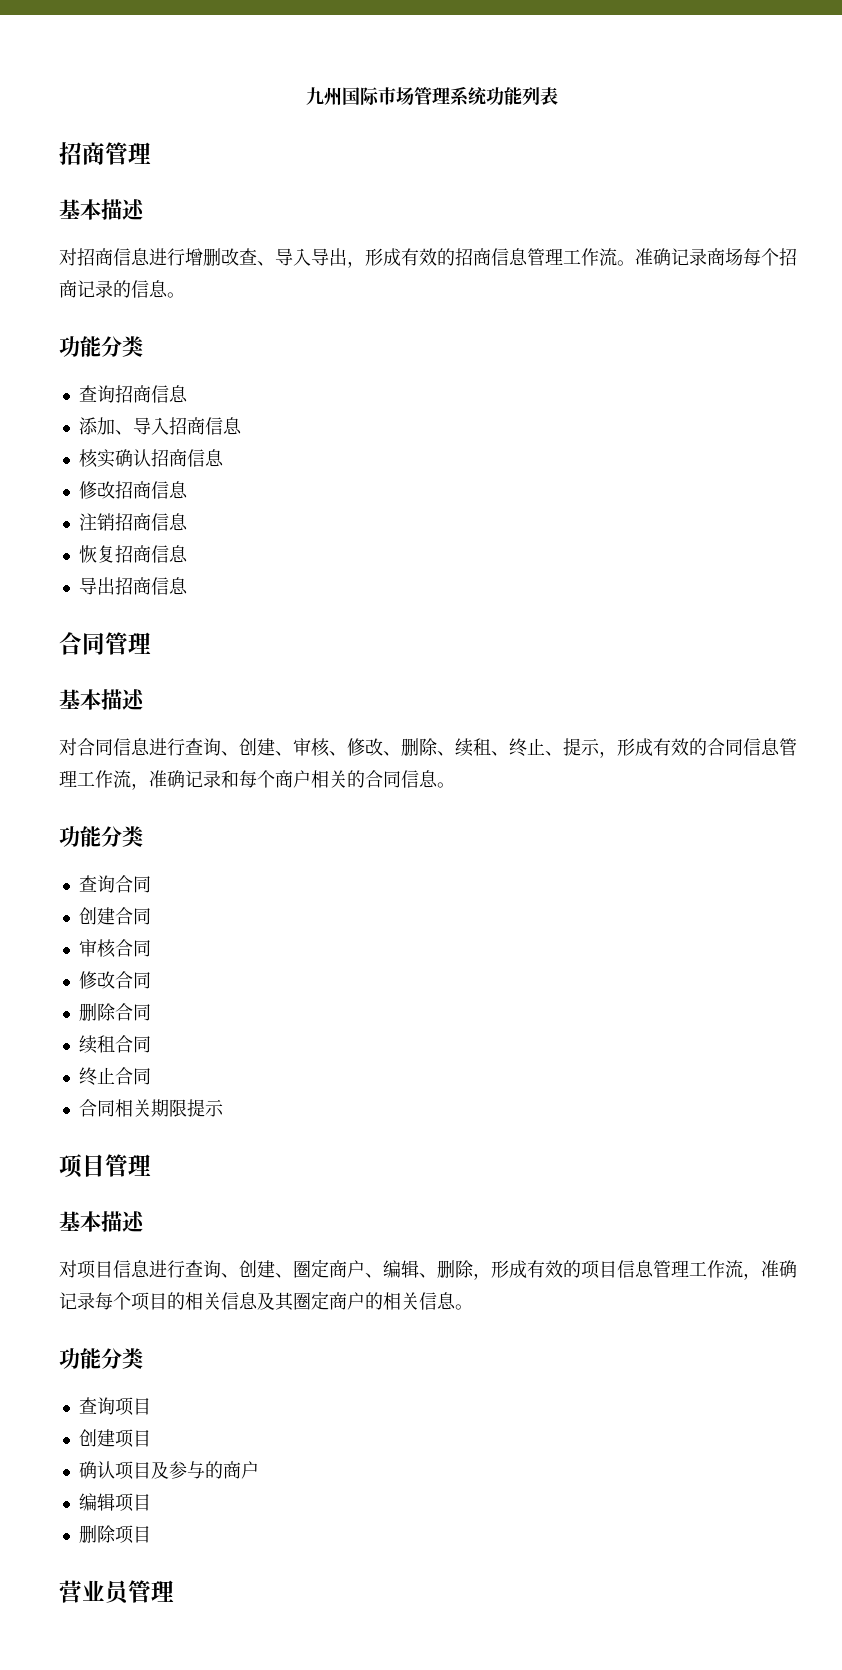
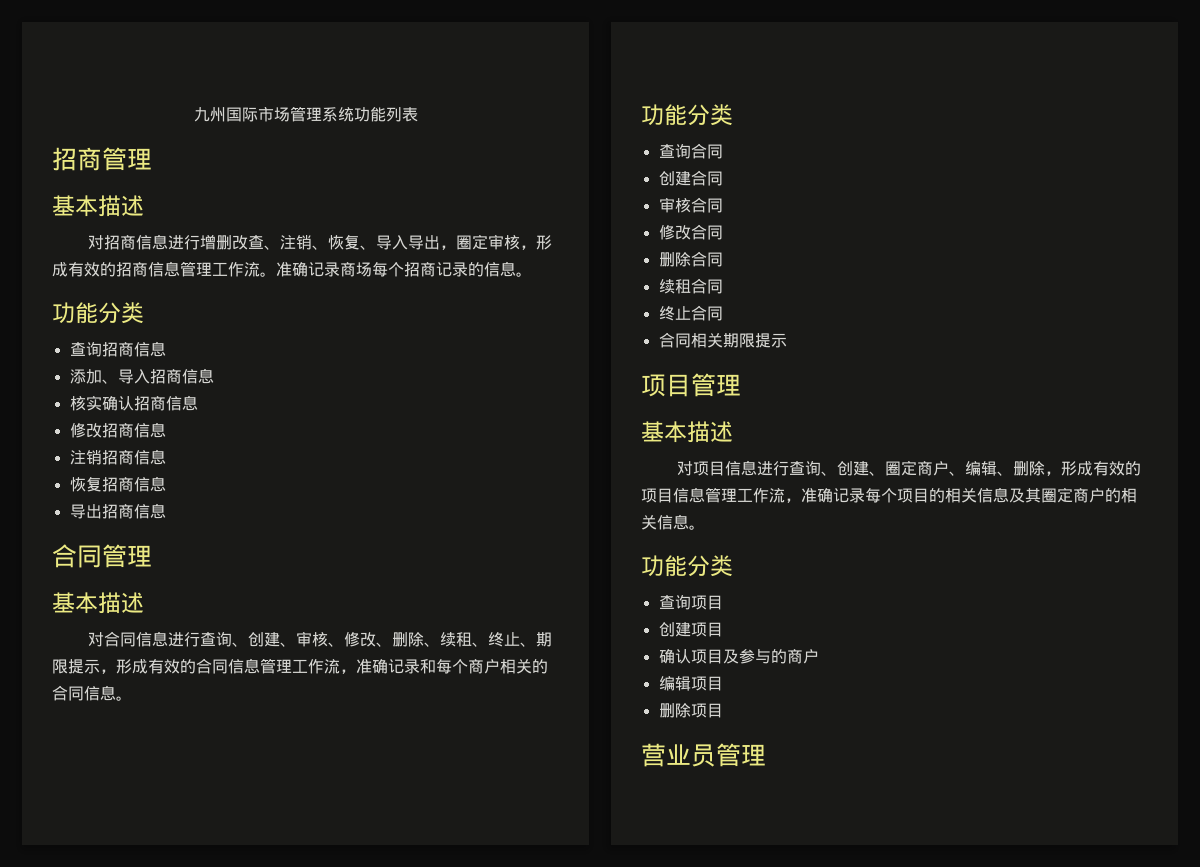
[275,248,347,266] 导入导出 -> [280,234,521,250] 注销、恢复、导入导出，圈定审核
(563, 753) none -> [536,632,553,647] [52,659,68,674] 期限

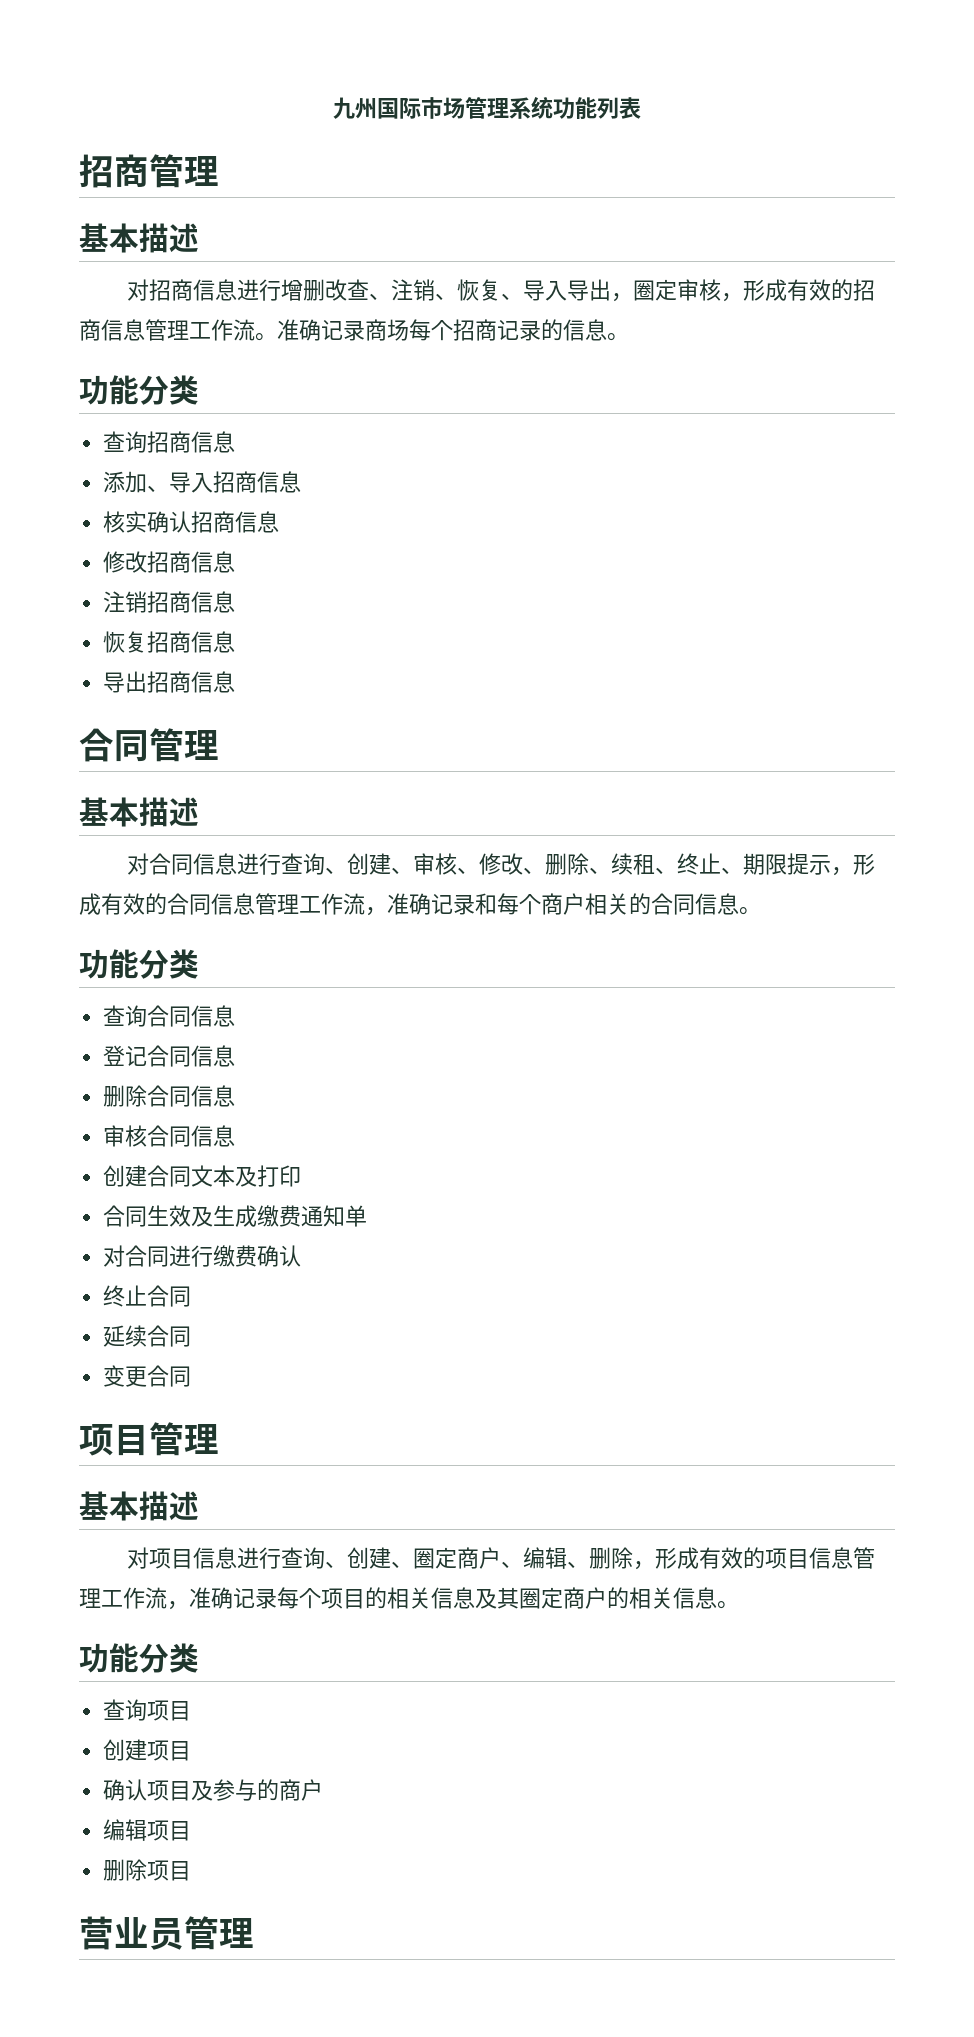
(723, 151) none -> [191,1005,236,1027] [103,1045,236,1067] [103,1085,236,1107] [103,1125,236,1147] 信息 // 登记合同信息 // 删除合同信息 // 审核合同信息
[658,197,723,213] [658,224,723,240] [658,251,723,267] [658,278,723,294] // 审核合同 // 修改合同 // 删除合同 // 续租合同 -> [191,1165,302,1187] [103,1205,368,1227] [103,1245,302,1267] 文本及打印 // 合同生效及生成缴费通知单 // 对合同进行缴费确认
[658,332,787,348] 合同相关期限提示 -> [103,1325,192,1347] [103,1365,192,1387] 延续合同 // 变更合同

